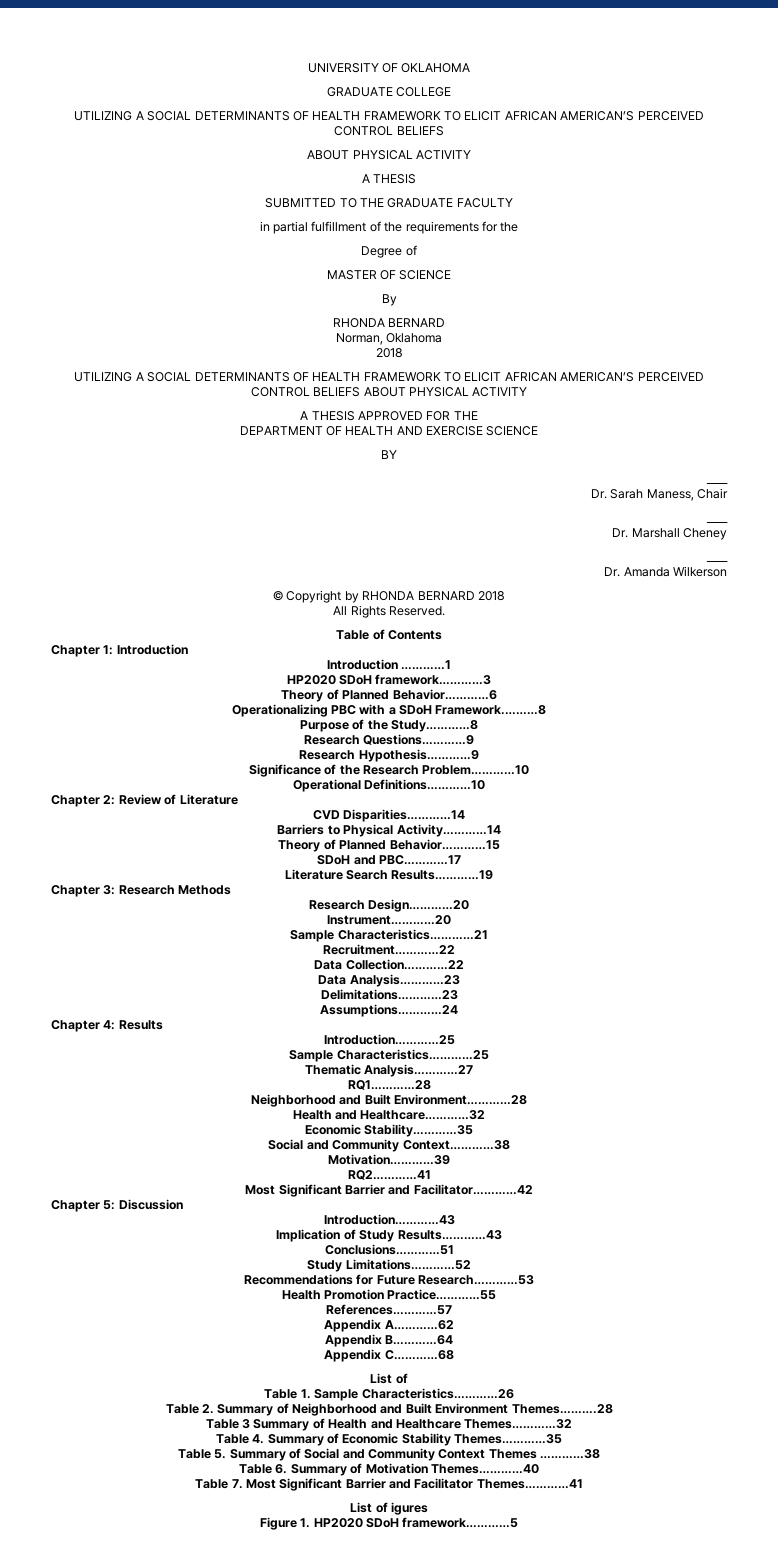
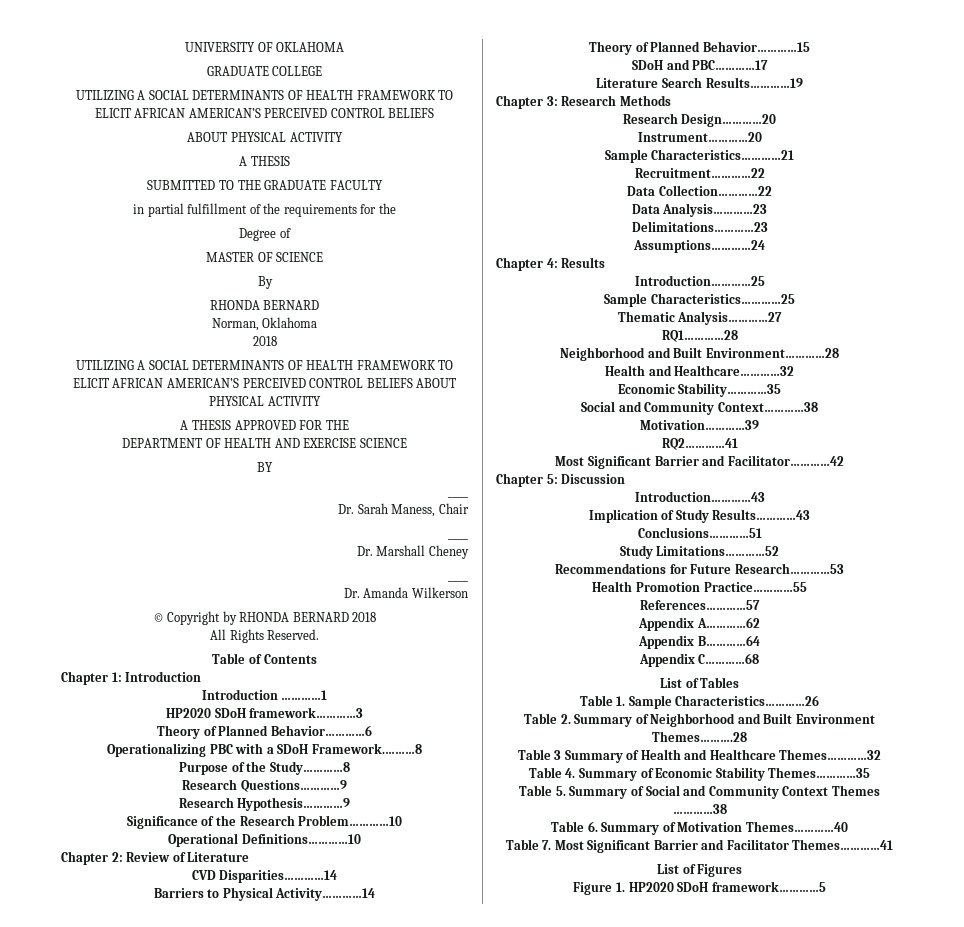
(408, 1378) none -> [700,677,740,688] Tables
[390,1502,428,1515] igures -> [697,864,743,877] Figures

